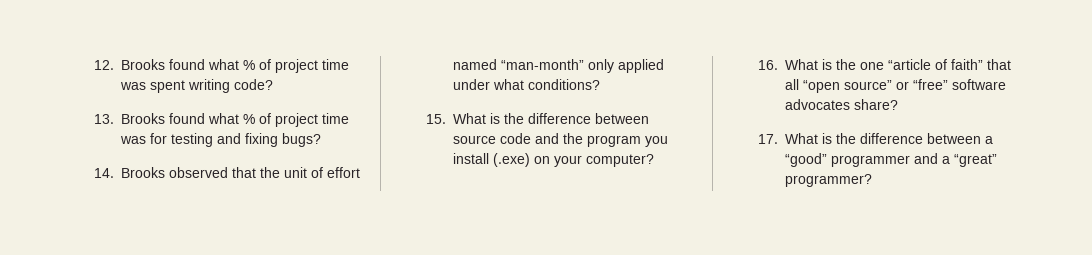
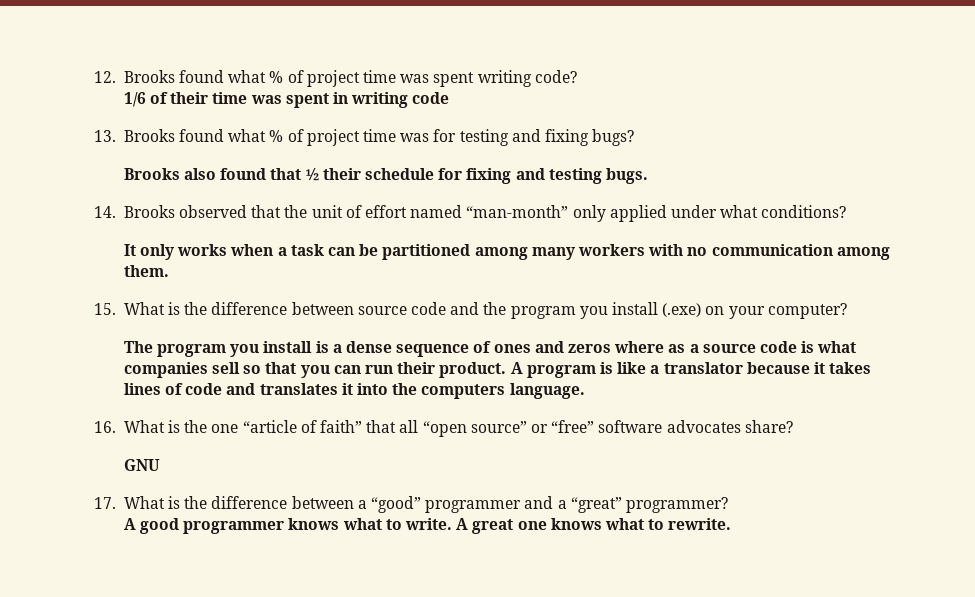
(273, 84) none -> [123,92,450,108] // 1/6 of their time was spent in writing code
(321, 140) none -> [123,168,648,184] // Brooks also found that ½ their schedule for fixing and testing bugs.
(600, 84) none -> [123,244,890,260] [123,265,169,277] // It only works when a task can be partitioned among many workers with no communication among them.
(654, 160) none -> [123,341,857,357] [123,362,872,378] [123,383,585,399] // The program you install is a dense sequence of ones and zeros where as a source code is what companies sell so that you can run their product. A program is like a translator because it takes lines of code and translates it into the computers language.
(898, 104) none -> [123,459,160,471] // GNU
(872, 180) none -> [123,518,732,534] // A good programmer knows what to write. A great one knows what to rewrite.

